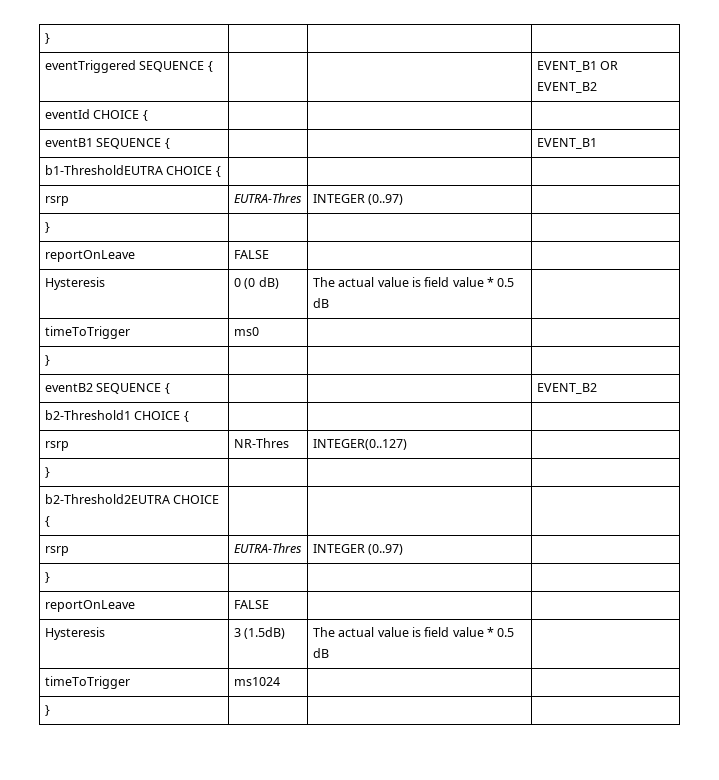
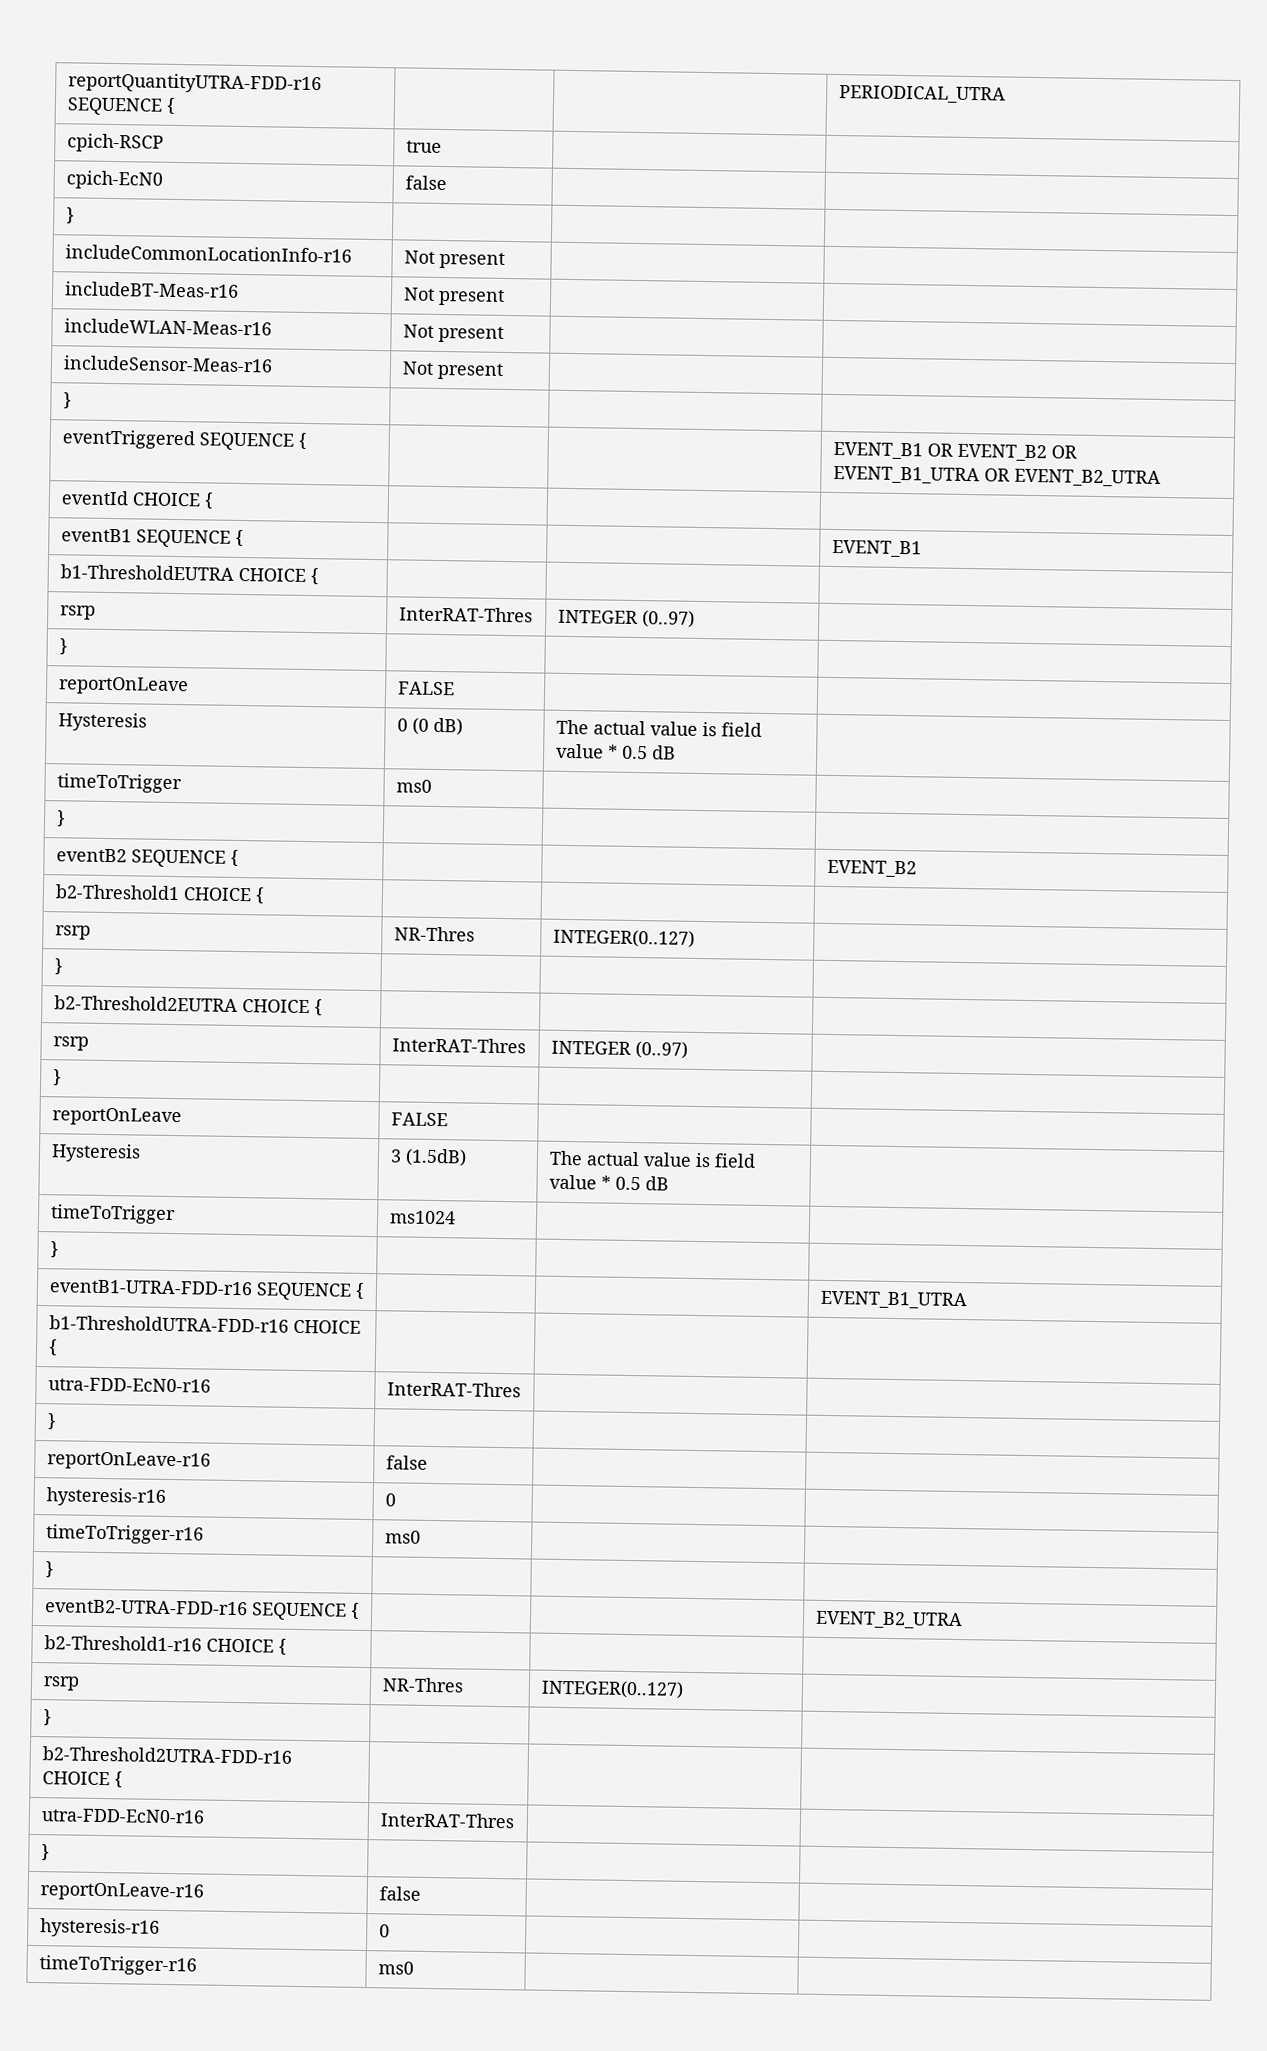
(44, 38) none -> [67,72,322,95] [66,97,176,116] [838,85,1006,104] [66,133,164,153] [405,140,442,153] [65,170,163,190] [404,175,447,191] [65,207,75,224] [64,244,352,263] [403,250,505,269] [64,281,239,298] [402,287,505,306] [63,318,272,336] [402,324,504,343] [62,355,273,373] [401,361,504,380] reportQuantityUTRA-FDD-r16 SEQUENCE { | | | PERIODICAL_UTRA // cpich-RSCP | true | | // cpich-EcN0 | false | | // } | | | // includeCommonLocationInfo-r16 | Not present | | // includeBT-Meas-r16 | Not present | | // includeWLAN-Meas-r16 | Not present | | // includeSensor-Meas-r16 | Not present | | //
(597, 87) none -> [1050,445,1077,459] [832,465,1161,487] OR EVENT_B1_UTRA OR EVENT_B2_UTRA
[233,193,302,203] EUTRA-Thres -> [398,606,533,623] InterRAT-Thres
[233,543,302,553] EUTRA-Thres -> [391,1037,526,1054] InterRAT-Thres
(50, 710) none -> [48,1279,365,1301] [819,1290,967,1310] [48,1315,361,1334] [47,1339,58,1356] [47,1377,211,1393] [386,1381,521,1398] [46,1413,57,1430] [46,1451,211,1471] [385,1455,428,1470] [45,1487,166,1507] [384,1493,396,1507] [45,1524,204,1545] [384,1530,421,1544] [44,1561,54,1578] [44,1599,360,1621] [814,1610,963,1630] [43,1635,287,1655] [42,1676,80,1691] [381,1677,464,1693] [540,1679,684,1699] [42,1709,52,1726] [41,1746,292,1764] [41,1771,123,1788] [40,1808,205,1824] [379,1812,515,1829] [40,1844,50,1861] [39,1882,204,1902] [378,1886,421,1901] [39,1918,160,1938] [378,1924,390,1938] [38,1955,197,1976] [377,1961,414,1975] // eventB1-UTRA-FDD-r16 SEQUENCE { | | | EVENT_B1_UTRA // b1-ThresholdUTRA-FDD-r16 CHOICE { | | | // utra-FDD-EcN0-r16 | InterRAT-Thres | | // } | | | // reportOnLeave-r16 | false | | // hysteresis-r16 | 0 | | // timeToTrigger-r16 | ms0 | | // } | | | // eventB2-UTRA-FDD-r16 SEQUENCE { | | | EVENT_B2_UTRA // b2-Threshold1-r16 CHOICE { | | | // rsrp | NR-Thres | INTEGER(0..127) | // } | | | // b2-Threshold2UTRA-FDD-r16 CHOICE { | | | // utra-FDD-EcN0-r16 | InterRAT-Thres | | // } | | | // reportOnLeave-r16 | false | | // hysteresis-r16 | 0 | | // timeToTrigger-r16 | ms0 | |

